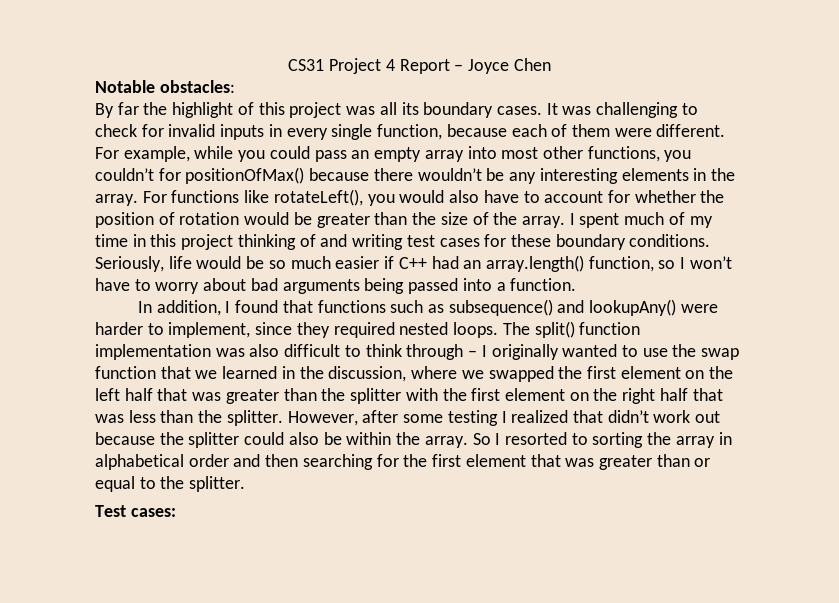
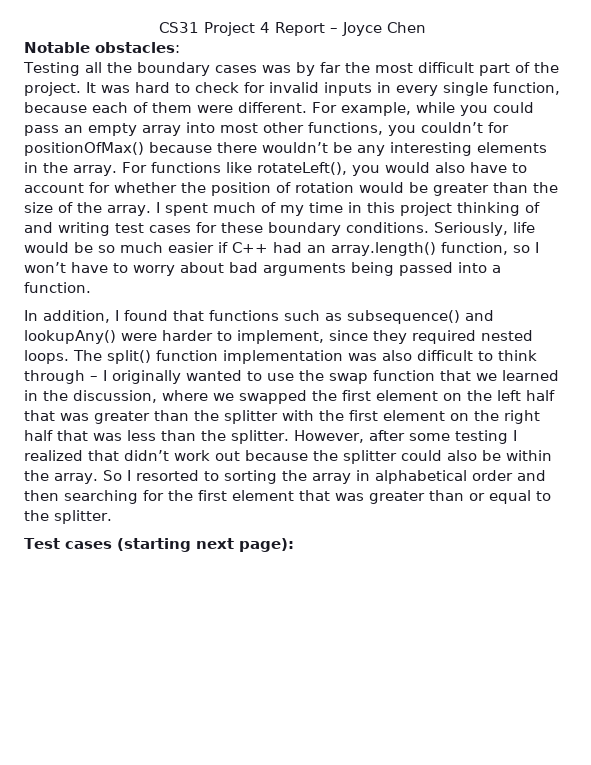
[95,102,542,118] By far the highlight of this project was all its boundary cases. -> [23,62,559,76] [24,82,81,96] Testing all the boundary cases was by far the most difficult part of the project.
[596,102,679,118] challenging -> [135,82,170,93] hard
[130,508,176,517] cases: -> [64,538,294,552] cases (starting next page):

